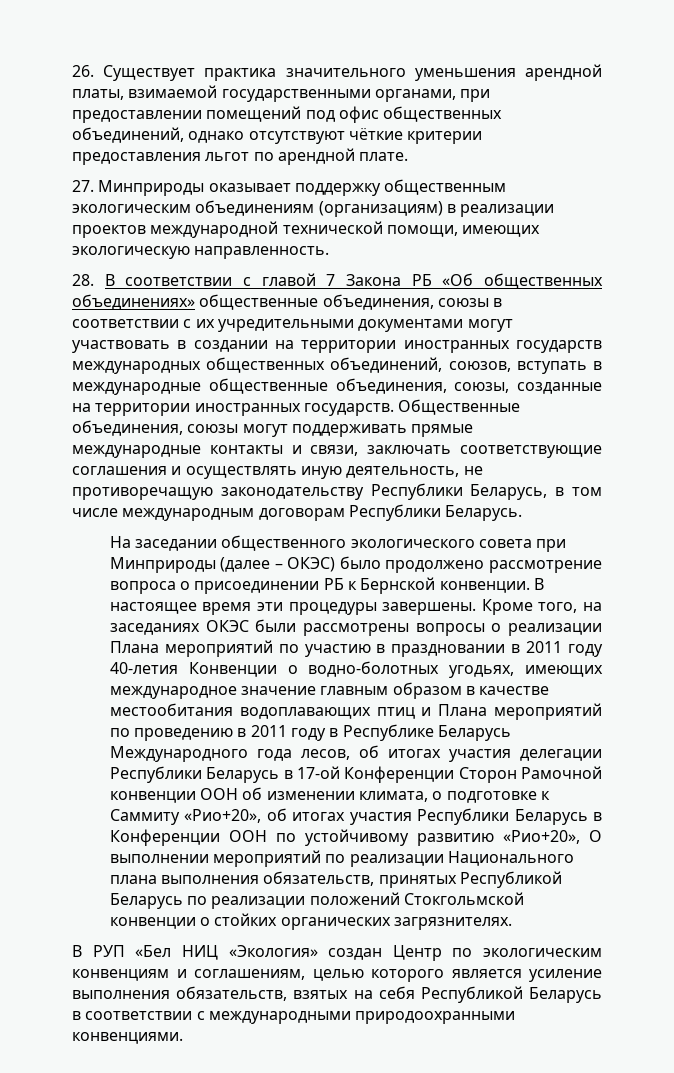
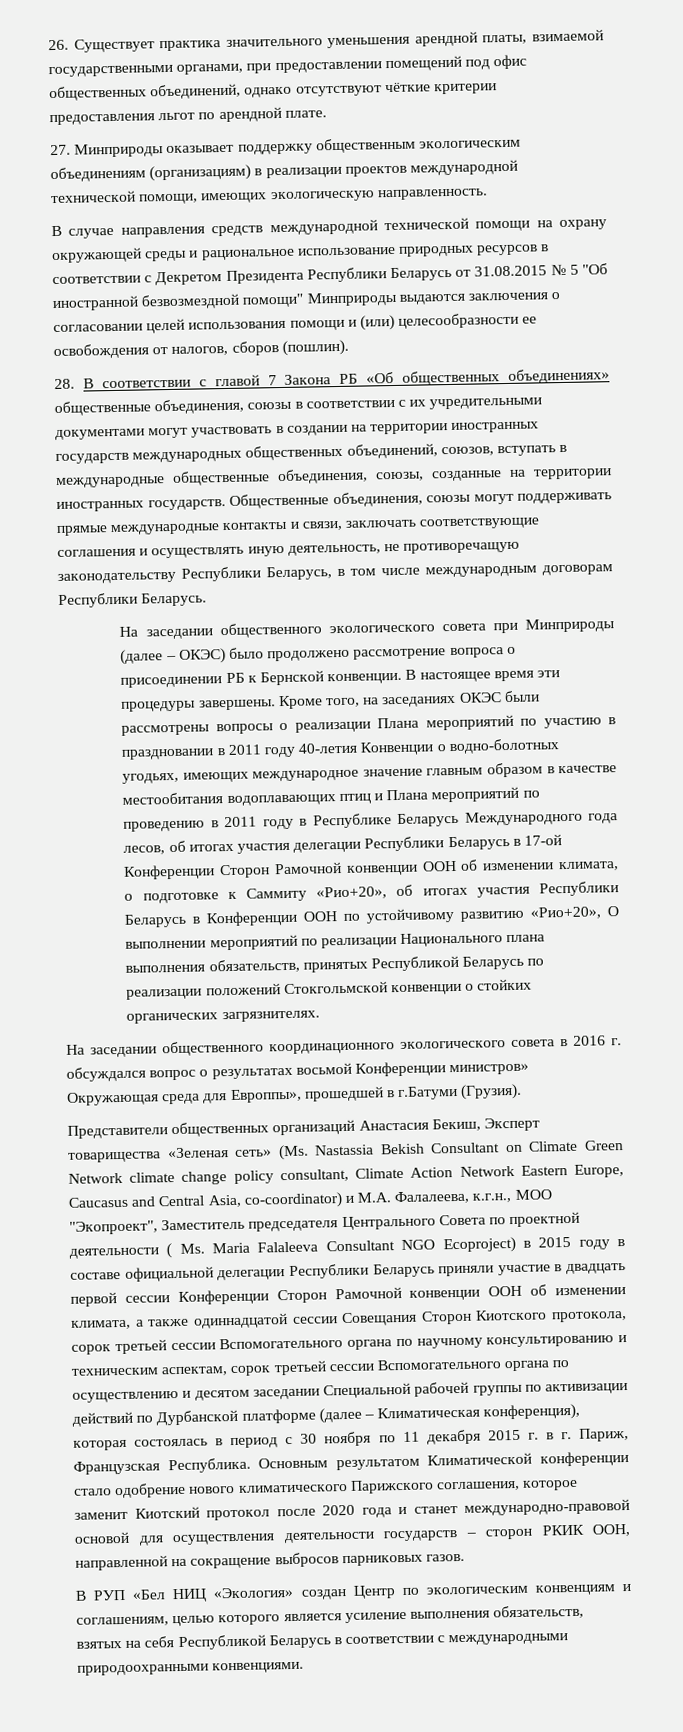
(330, 252) none -> [51,217,607,239] [51,244,550,264] [52,263,608,286] [52,291,561,312] [53,312,538,334] [53,339,349,360] // В случае направления средств международной технической помощи на охрану окружающей среды и рациональное использование природных ресурсов в соответствии с Декретом Президента Республики Беларусь от 31.08.2015 № 5 "Об иностранной безвозмездной помощи" Минприроды выдаются заключения о согласовании целей использования помощи и (или) целесообразности ее освобождения от налогов, сборов (пошлин).
(513, 923) none -> [66,1035,622,1058] [66,1061,530,1082] [66,1083,523,1106] [67,1117,540,1139] [68,1140,624,1163] [68,1164,624,1185] [68,1189,552,1209] [69,1211,581,1235] [69,1236,626,1259] [70,1263,626,1282] [70,1284,626,1307] [71,1309,627,1330] [71,1335,627,1355] [71,1358,570,1377] [72,1381,628,1403] [72,1403,581,1427] [73,1427,629,1451] [73,1450,630,1475] [74,1479,579,1499] [74,1498,630,1521] [74,1523,630,1546] [75,1552,465,1571] // На заседании общественного координационного экологического совета в 2016 г. обсуждался вопрос о результатах восьмой Конференции министров» Окружающая среда для Европпы», прошедшей в г.Батуми (Грузия). // Представители общественных организаций Анастасия Бекиш, Эксперт товарищества «Зеленая сеть» (Ms. Nastassia Bekish Consultant on Climate Green Network climate change policy consultant, Climate Action Network Eastern Europe, Caucasus and Central Asia, co-coordinator) и М.А. Фалалеева, к.г.н., МОО "Экопроект", Заместитель председателя Центрального Совета по проектной деятельности ( Ms. Maria Falaleeva Consultant NGO Ecoproject) в 2015 году в составе официальной делегации Республики Беларусь приняли участие в двадцать первой сессии Конференции Сторон Рамочной конвенции ООН об изменении климата, а также одиннадцатой сессии Совещания Сторон Киотского протокола, сорок третьей сессии Вспомогательного органа по научному консультированию и техническим аспектам, сорок третьей сессии Вспомогательного органа по осуществлению и десятом заседании Специальной рабочей группы по активизации действий по Дурбанской платформе (далее – Климатическая конференция), которая состоялась в период с 30 ноября по 11 декабря 2015 г. в г. Париж, Французская Республика. Основным результатом Климатической конференции стало одобрение нового климатического Парижского соглашения, которое заменит Киотский протокол после 2020 года и станет международно-правовой основой для осуществления деятельности государств – сторон РКИК ООН, направленной на сокращение выбросов парниковых газов.

